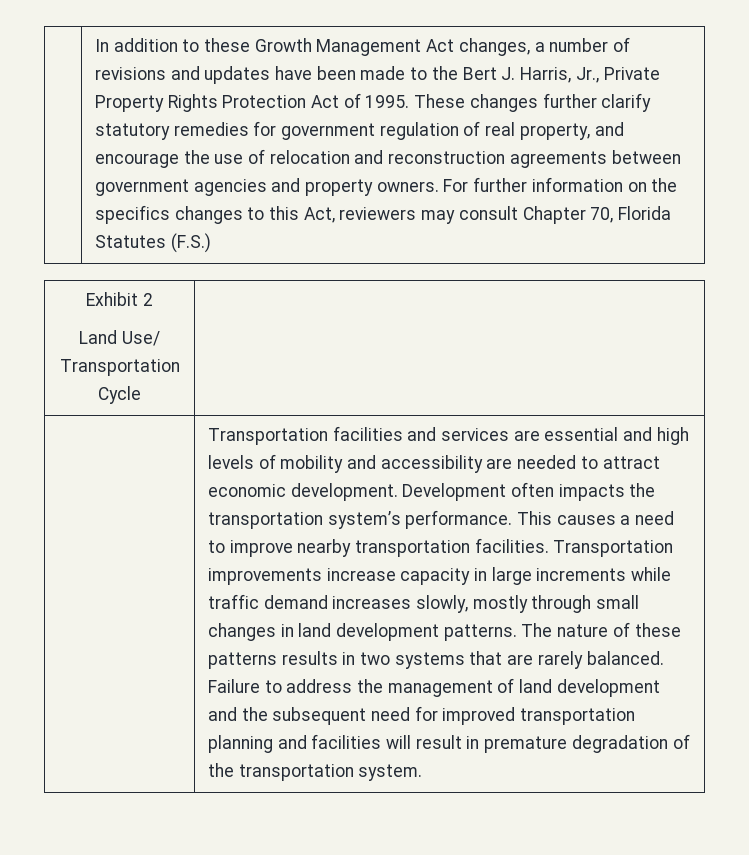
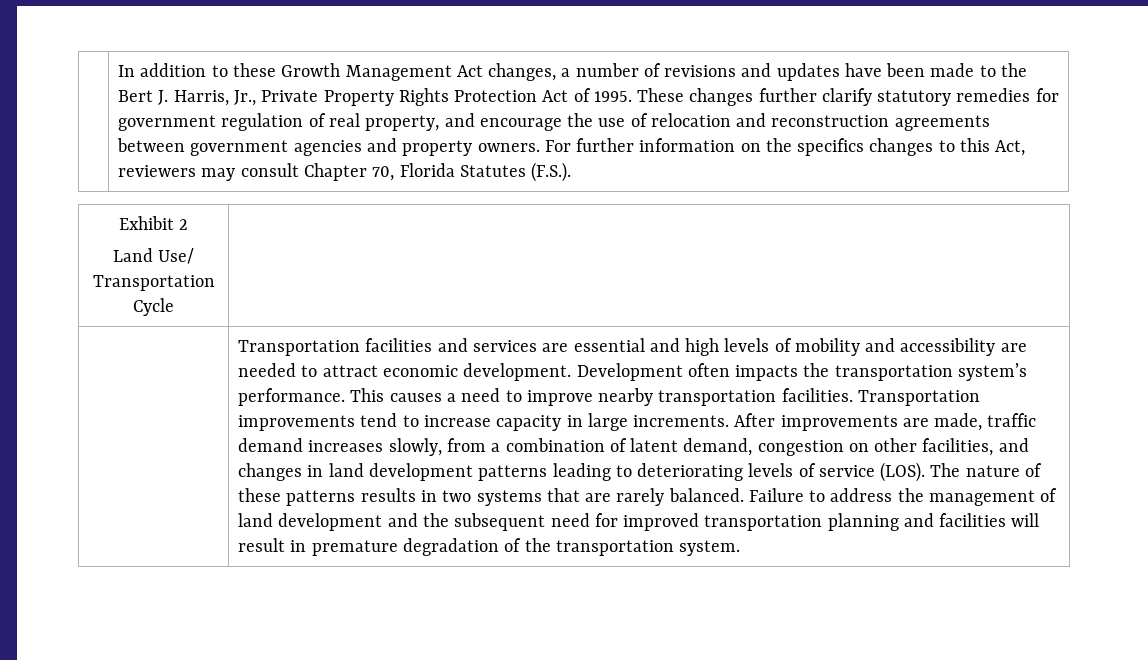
[170,233,211,253] (F.S.) -> [531,162,572,182] (F.S.).
(322, 576) none -> [360,413,419,427] tend to
[536,567,672,581] [207,594,640,613] [207,623,517,641] increments while traffic demand increases slowly, mostly through small changes in land development patterns. -> [633,413,1037,431] [238,438,1029,456] [238,462,926,482] increments. After improvements are made, traffic demand increases slowly, from a combination of latent demand, congestion on other facilities, and changes in land development patterns leading to deteriorating levels of service (LOS).

